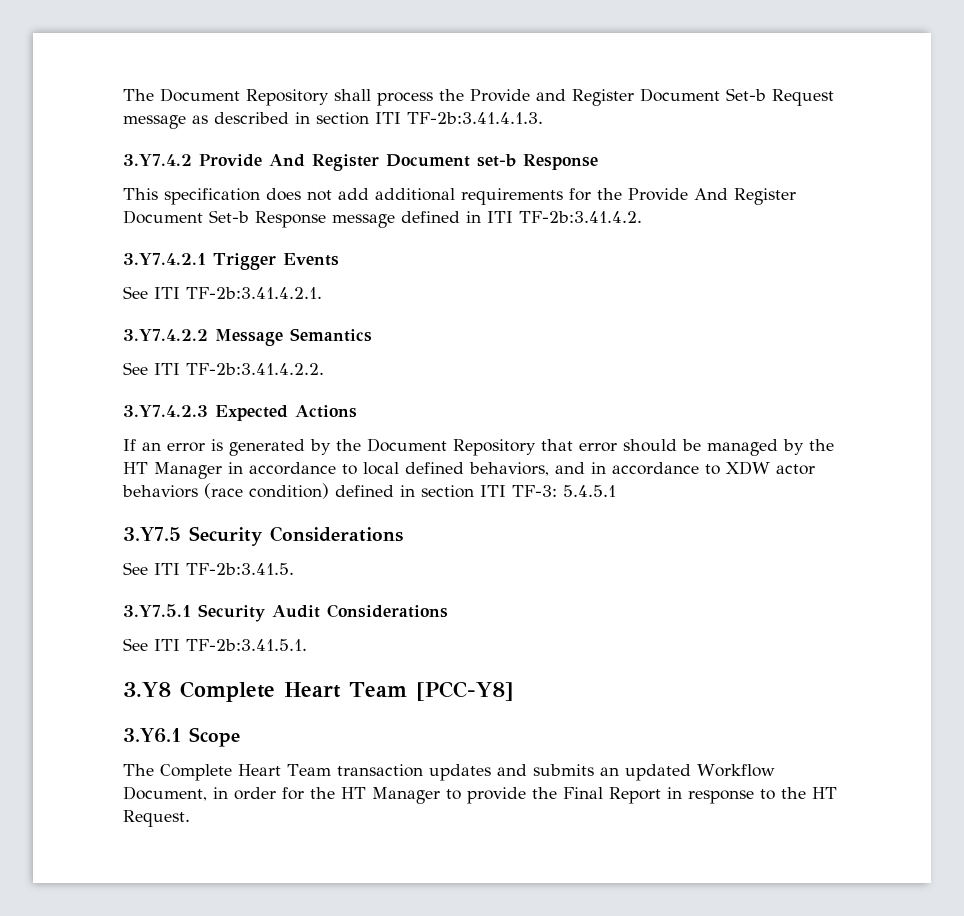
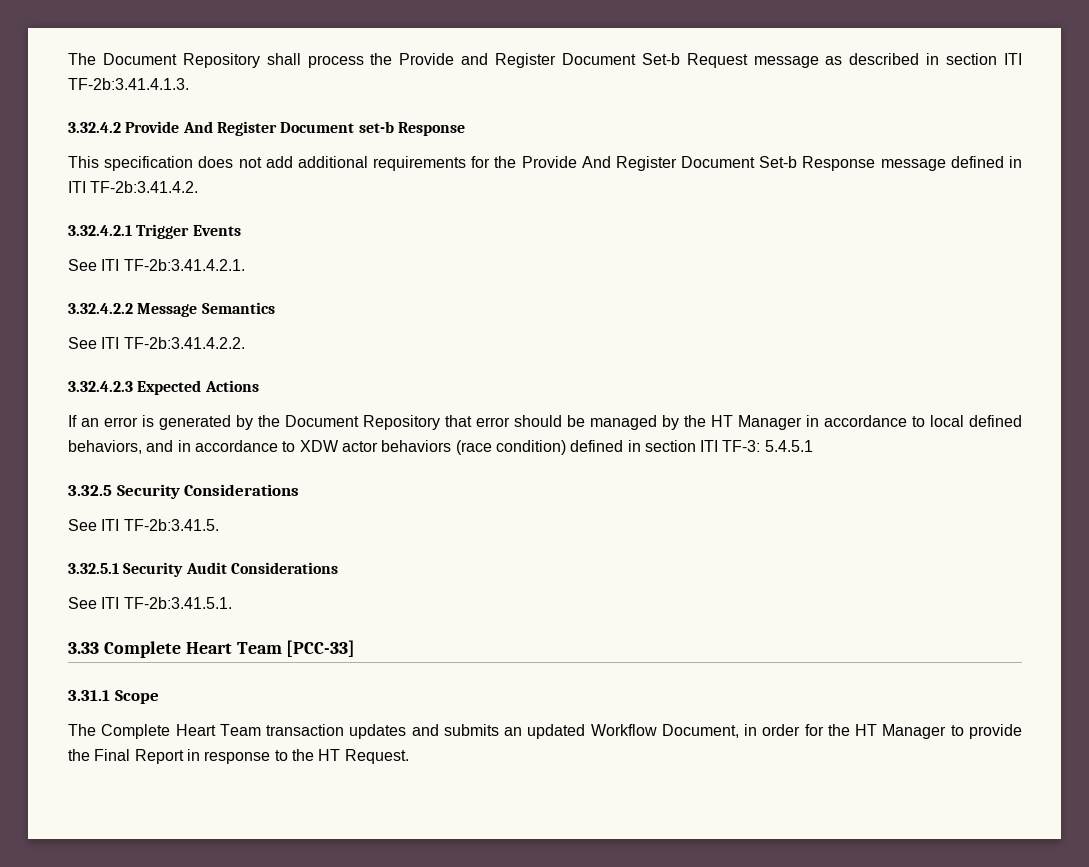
[123,154,192,166] 3.Y7.4.2 -> [68,122,121,133] 3.32.4.2
[123,253,206,265] 3.Y7.4.2.1 -> [68,225,132,236] 3.32.4.2.1
[123,329,208,341] 3.Y7.4.2.2 -> [68,303,133,314] 3.32.4.2.2
[123,405,208,417] 3.Y7.4.2.3 -> [68,381,133,392] 3.32.4.2.3
[123,527,181,541] 3.Y7.5 -> [68,485,112,496] 3.32.5
[123,604,191,617] 3.Y7.5.1 -> [68,563,119,574] 3.32.5.1
[123,681,514,702] [123,728,181,743] 3.Y8 Complete Heart Team [PCC-Y8] // 3.Y6.1 -> [68,640,356,658] [68,690,110,701] 3.33 Complete Heart Team [PCC-33] // 3.31.1

